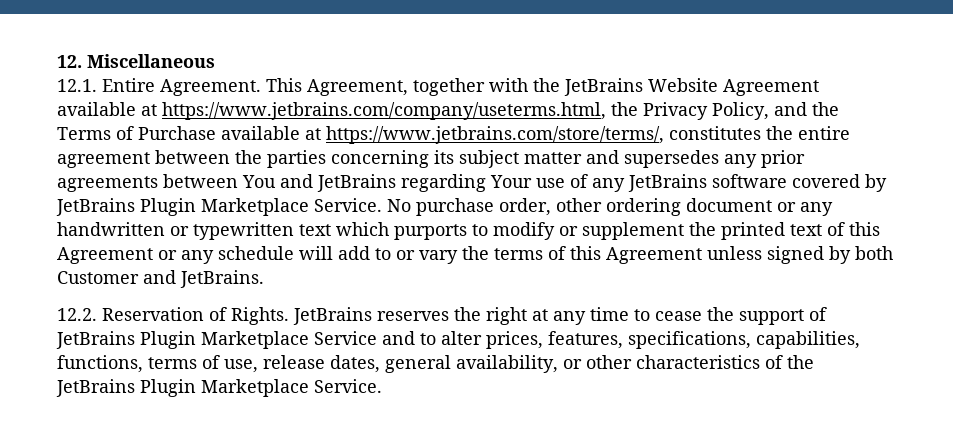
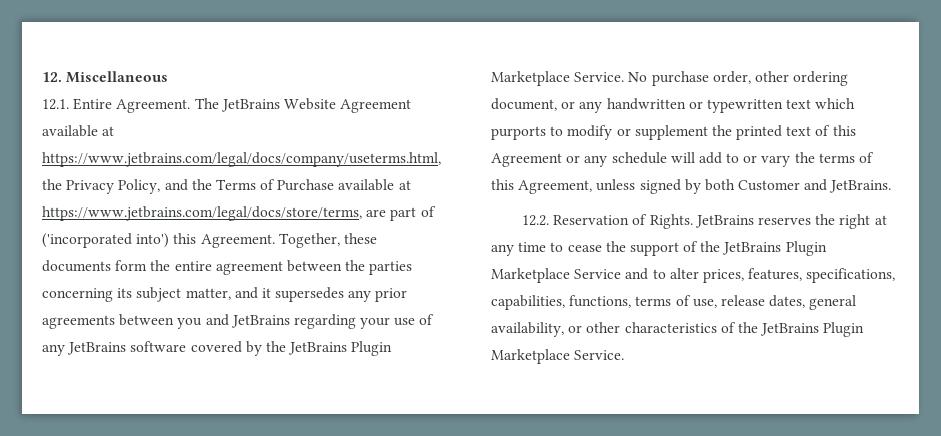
[266,78,560,96] This Agreement, together with the -> [194,98,219,109] The
[162,102,606,120] https://www.jetbrains.com/company/useterms.html, -> [42,152,441,167] https://www.jetbrains.com/legal/docs/company/useterms.html,
[326,126,761,144] https://www.jetbrains.com/store/terms/, constitutes -> [42,206,436,221] [42,233,377,248] [42,260,148,272] https://www.jetbrains.com/legal/docs/store/terms, are part of ('incorporated into') this Agreement. Together, these documents form
[524,150,619,164] matter and -> [185,287,271,300] matter, and it
[242,175,276,188] You -> [177,318,203,329] you
[490,175,532,188] Your -> [360,317,391,329] your
(887, 183) none -> [265,341,286,352] the
[686,198,772,212] document -> [491,98,557,111] document,
[606,247,702,264] Agreement -> [518,180,593,194] Agreement,
(827, 314) none -> [700,241,721,252] the

